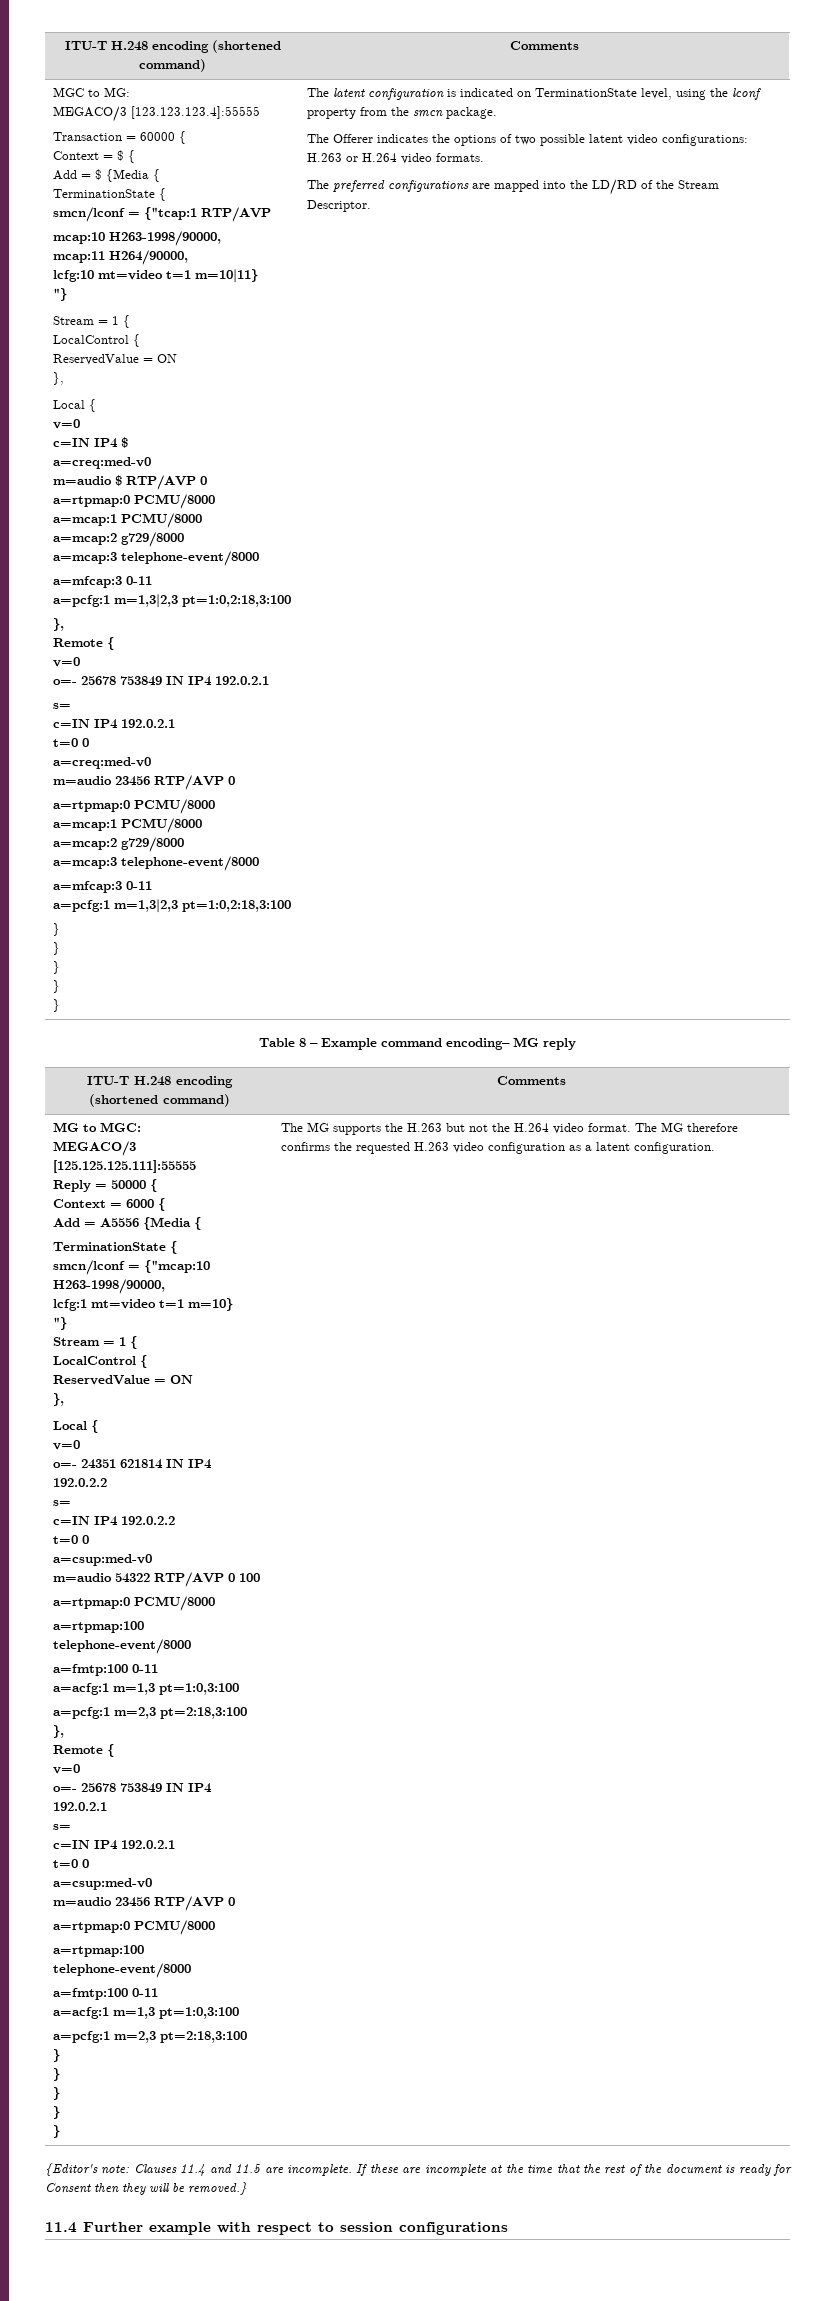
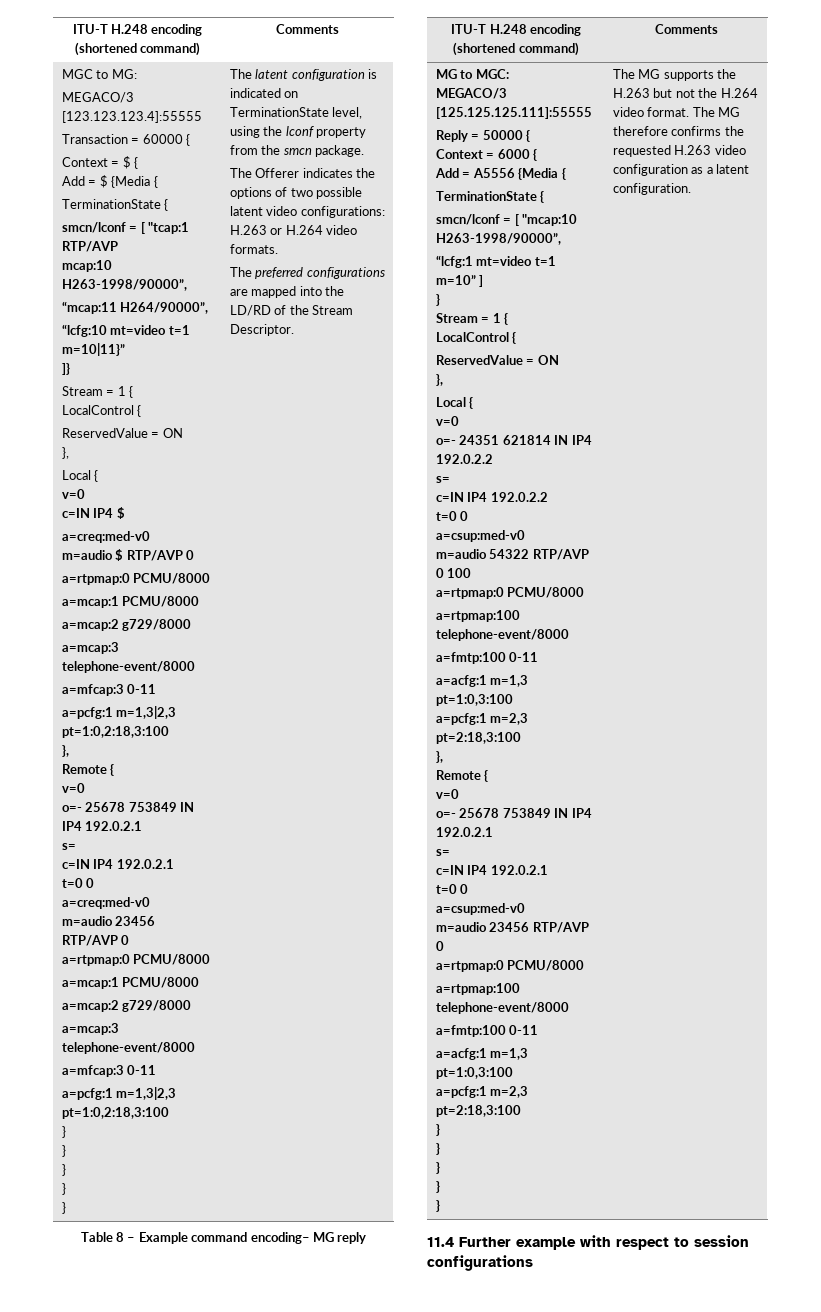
[143,207,197,220] {"tcap:1 -> [140,222,190,234] [ "tcap:1
[108,231,221,246] [52,250,188,265] [52,269,258,283] [52,288,67,301] H263-1998/90000, // mcap:11 H264/90000, // lcfg:10 mt=video t=1 m=10|11} // "} -> [62,279,188,291] [62,301,209,314] [62,324,190,337] [62,343,126,356] [62,363,71,375] H263-1998/90000”, // “mcap:11 H264/90000”, // “lcfg:10 mt=video t=1 m=10|11}” // ]}
[143,1260,210,1273] [52,1279,165,1294] [52,1298,233,1311] [52,1317,67,1330] {"mcap:10 H263-1998/90000, // lcfg:1 mt=video t=1 m=10} // "} -> [514,214,578,226] [436,233,562,245] [436,255,556,268] [436,275,484,287] [436,294,441,306] [ "mcap:10 H263-1998/90000”, // “lcfg:1 mt=video t=1 m=10” ] // }
[45,2163,792,2176] [45,2182,247,2195] // {Editor's note: Clauses 11.4 and 11.5 are incomplete. If these are incomplete at the time that the rest of the document is ready for Consent then they will be removed.} -> (692, 189) none

